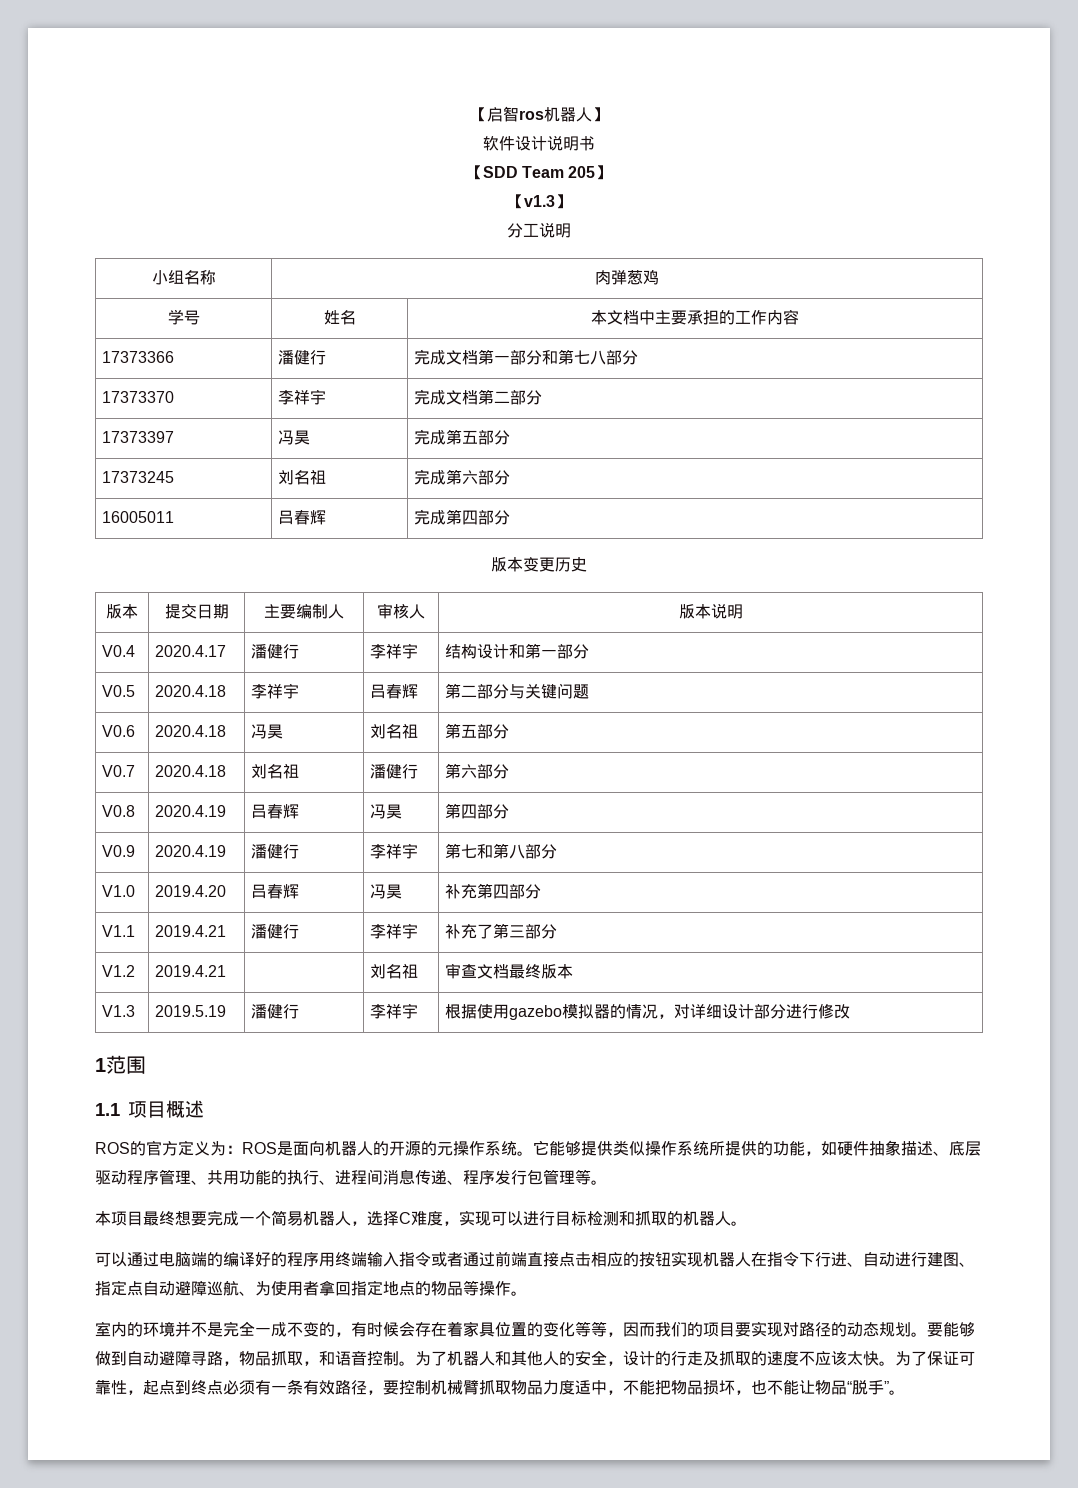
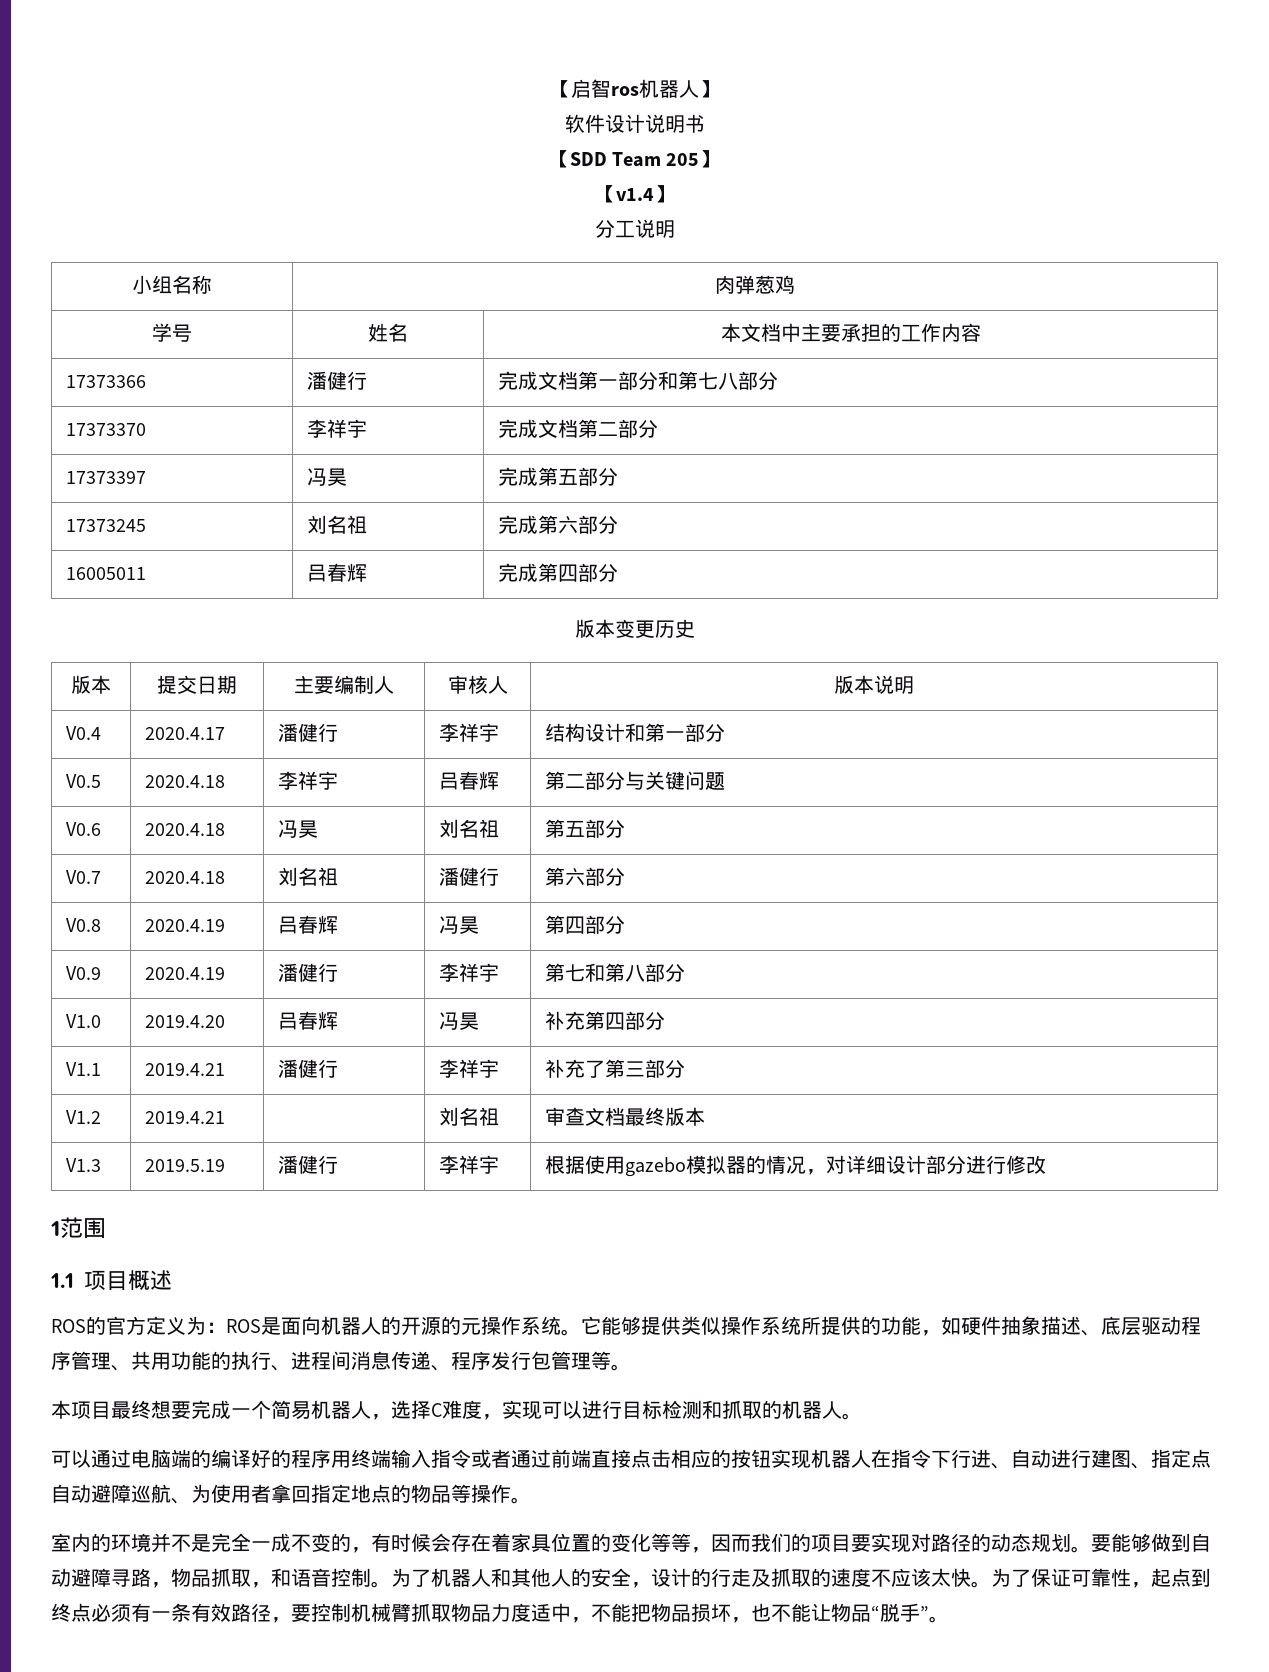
[523,195,555,207] v1.3 -> [615,188,654,201] v1.4

